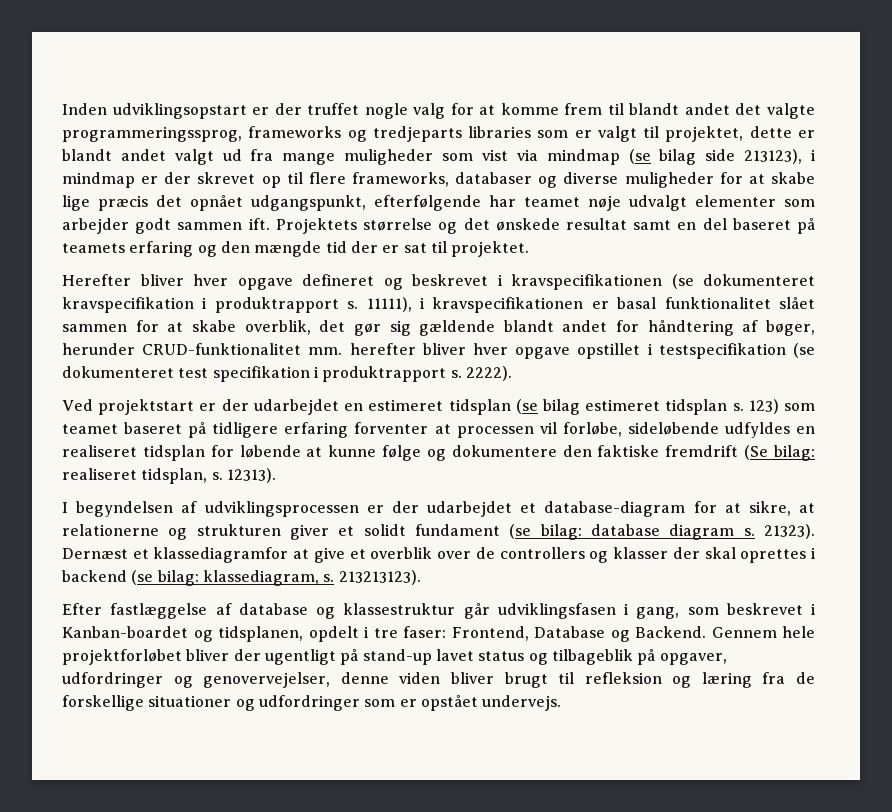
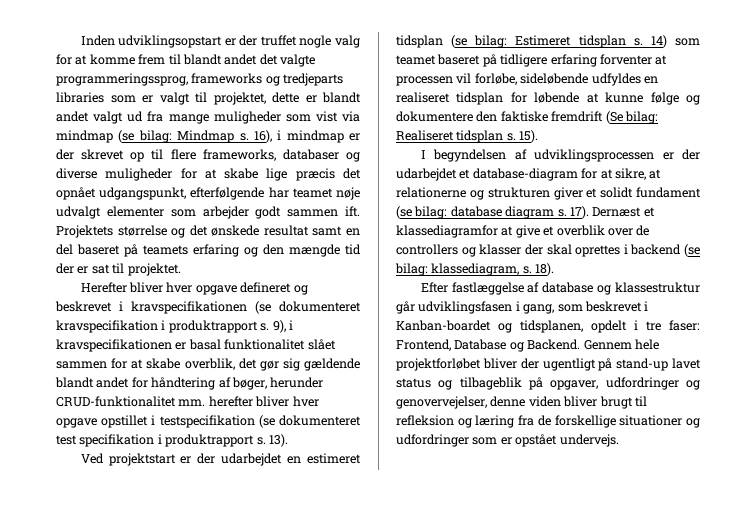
[659,149,803,165] bilag side 213123), -> [138,130,272,143] bilag: Mindmap s. 16),
[366,297,412,312] 11111), -> [272,320,286,333] 9),
[465,366,512,381] 2222). -> [268,434,288,447] 13).
[542,399,779,415] bilag estimeret tidsplan s. 123) -> [474,35,667,48] bilag: Estimeret tidsplan s. 14)
[62,468,276,484] realiseret tidsplan, s. 12313). -> [396,130,539,143] Realiseret tidsplan s. 15).
[764,524,815,539] 21323). -> [569,206,589,219] 17).
[338,570,421,585] 213213123). -> [535,263,555,276] 18).

